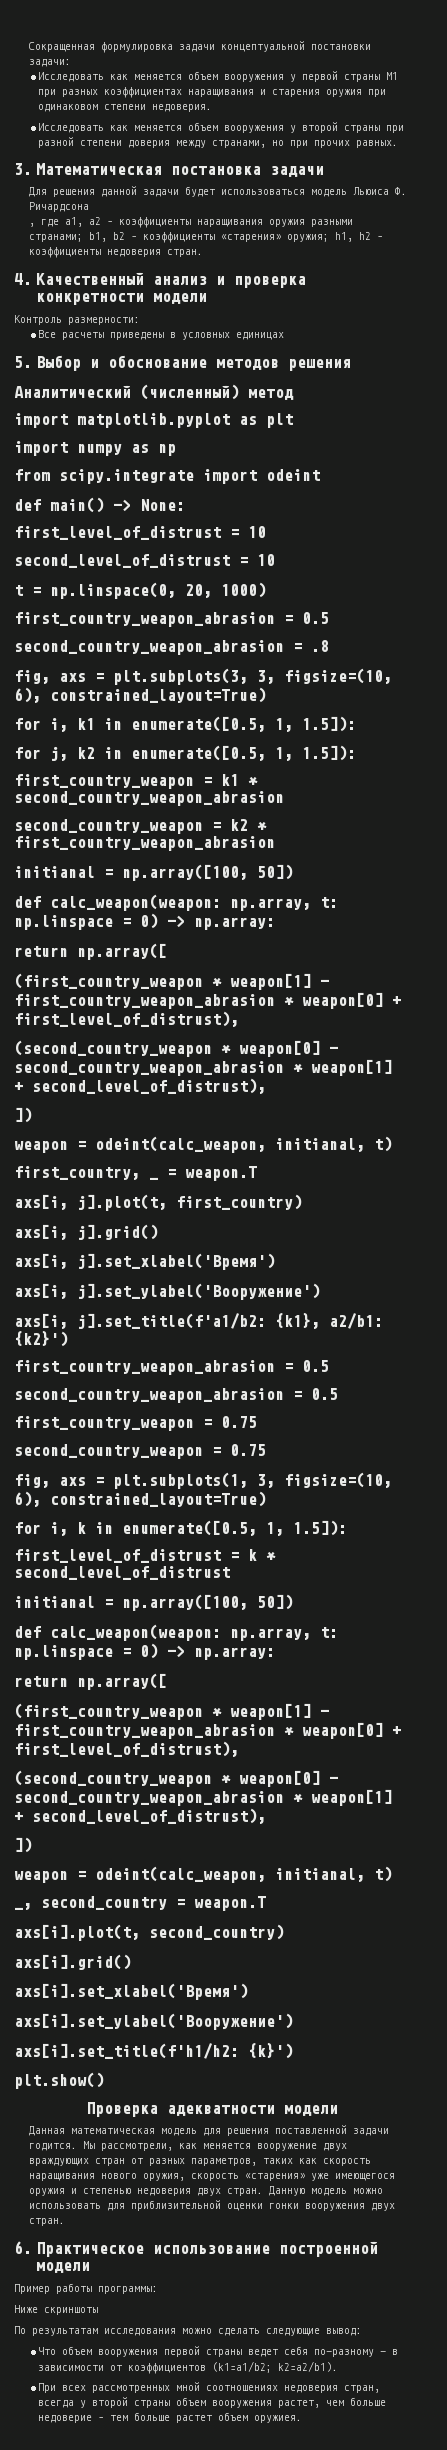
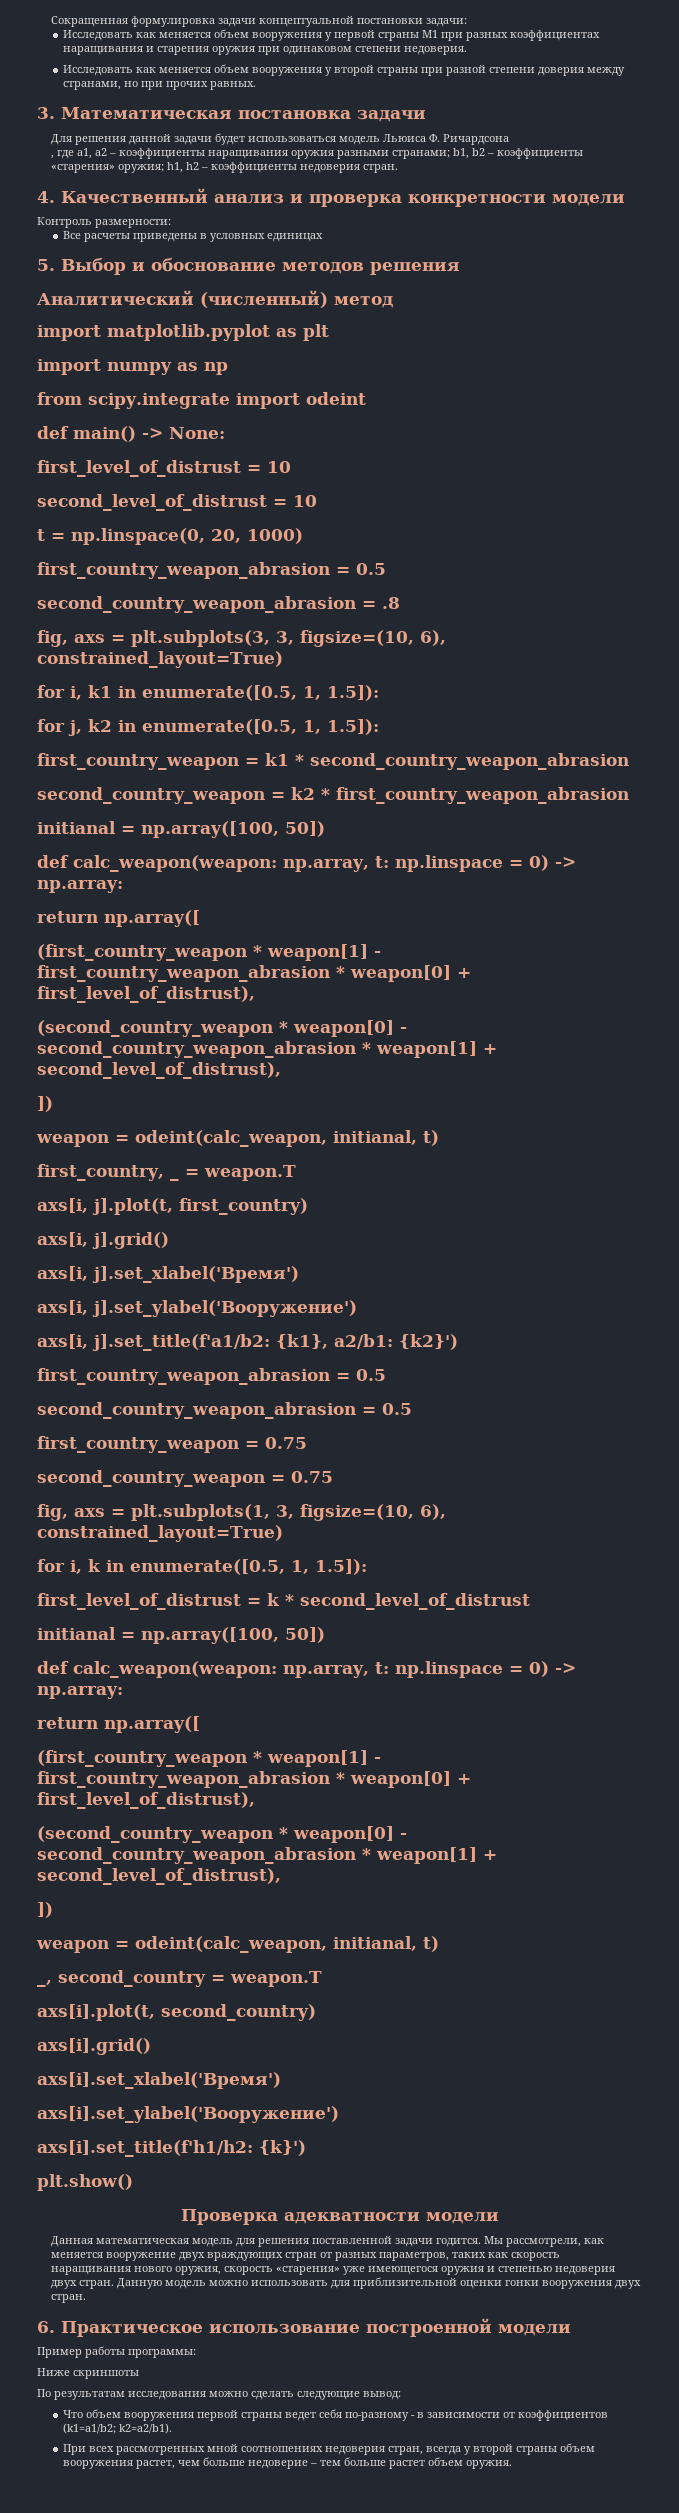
[254,2415,303,2423] оружиея. -> [465,2460,512,2469] оружия.

